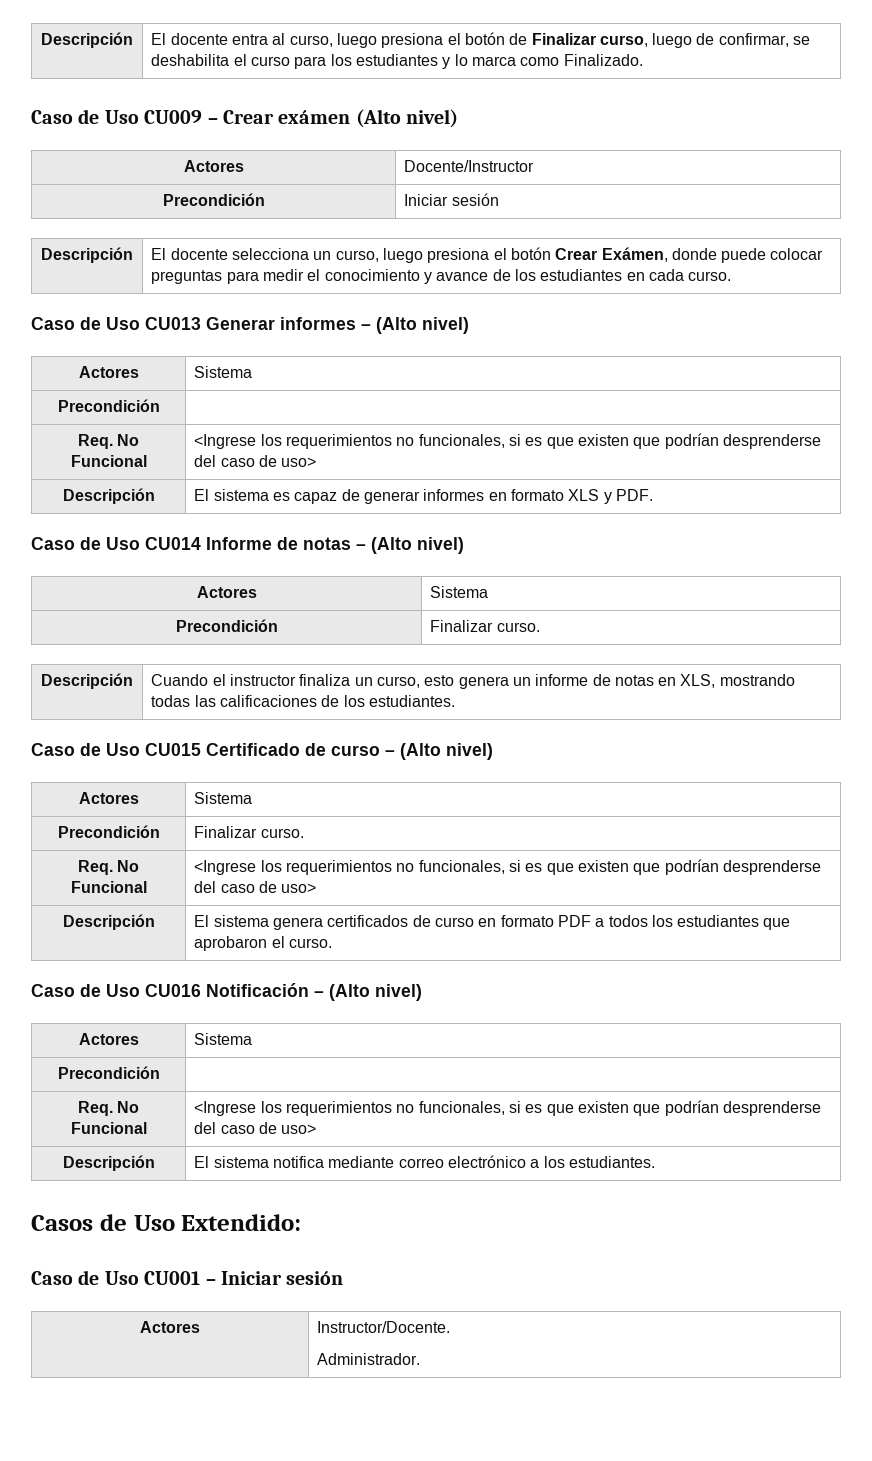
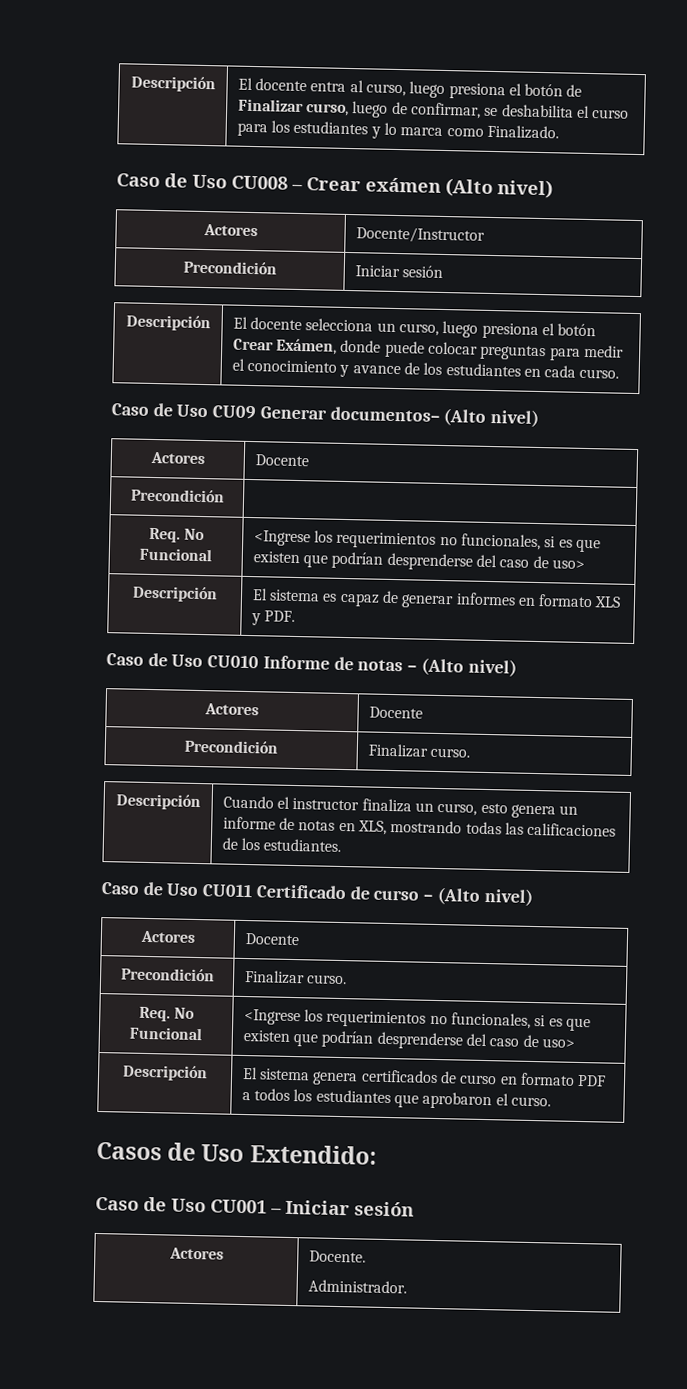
[144,110,203,124] CU009 -> [231,175,288,190] CU008
[145,317,469,334] [78,366,139,378] [194,366,253,378] CU013 Generar informes – (Alto nivel) // Actores | Sistema -> [212,405,540,428] [149,451,205,465] [254,454,309,467] CU09 Generar documentos– (Alto nivel) // Actores | Docente
[145,537,201,550] CU014 -> [207,654,260,669] CU010
[430,586,489,598] Sistema -> [368,706,423,719] Docente
[145,743,201,756] CU015 -> [202,883,254,898] CU011
[194,792,253,804] Sistema -> [244,933,300,946] Docente
[31,983,422,1001] [78,1033,139,1045] [194,1033,253,1045] [57,1066,160,1079] [77,1101,140,1116] [70,1122,147,1134] [194,1100,821,1116] [194,1122,317,1134] [62,1155,155,1171] [194,1155,655,1168] // Caso de Uso CU016 Notificación – (Alto nivel) // Actores | Sistema // Precondición | // Req. No Funcional | <Ingrese los requerimientos no funcionales, si es que existen que podrían desprenderse del caso de uso> // Descripción | El sistema notifica mediante correo electrónico a los estudiantes. -> (551, 1101) none
[317,1321,451,1333] Instructor/Docente. -> [308,1250,366,1263] Docente.

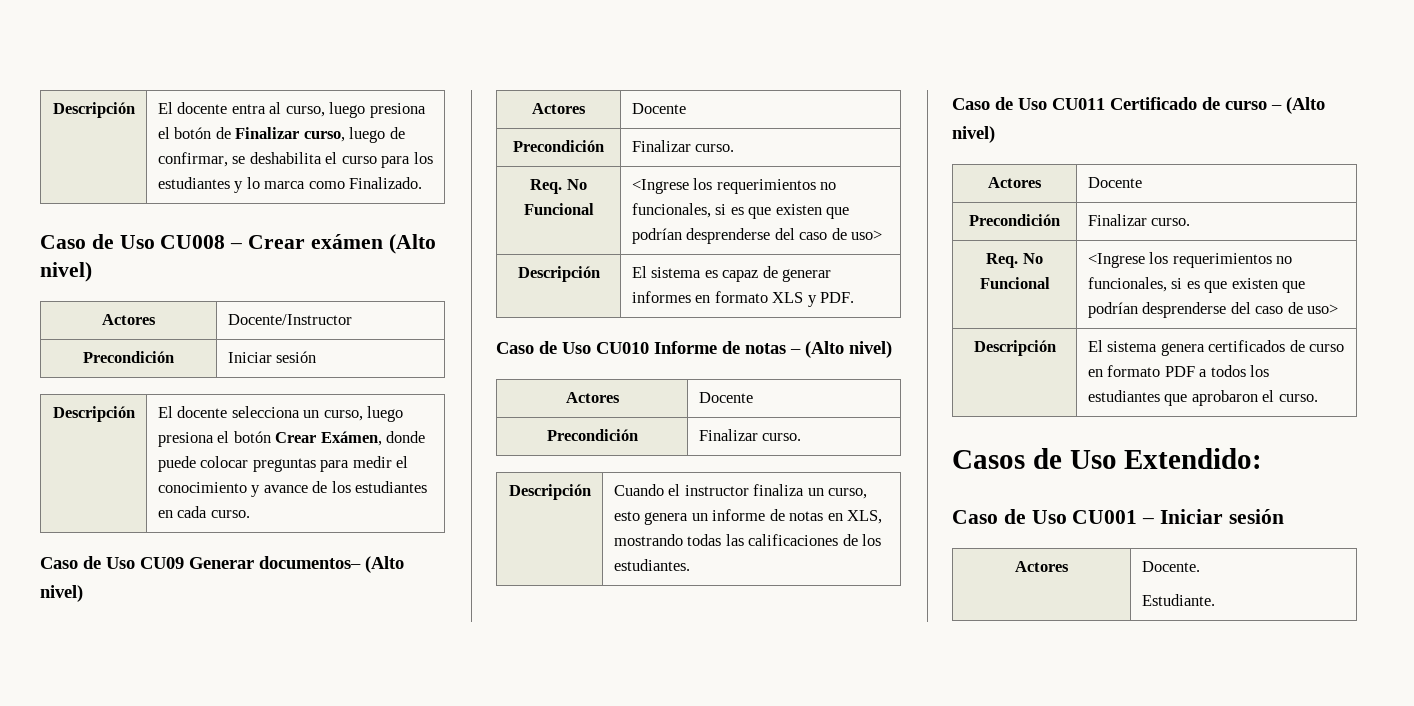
(225, 495) none -> [631,140,735,152] Finalizar curso.
[307,1279,407,1294] Administrador. -> [1141,594,1215,606] Estudiante.

